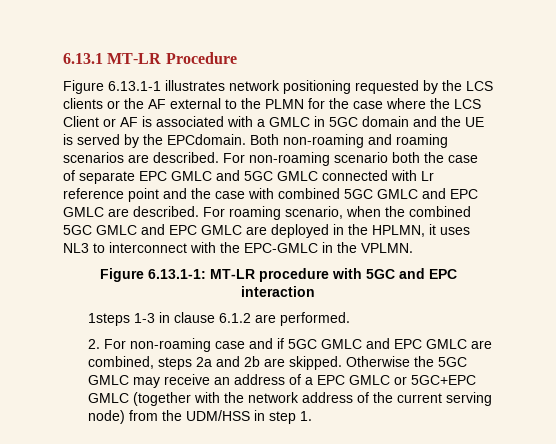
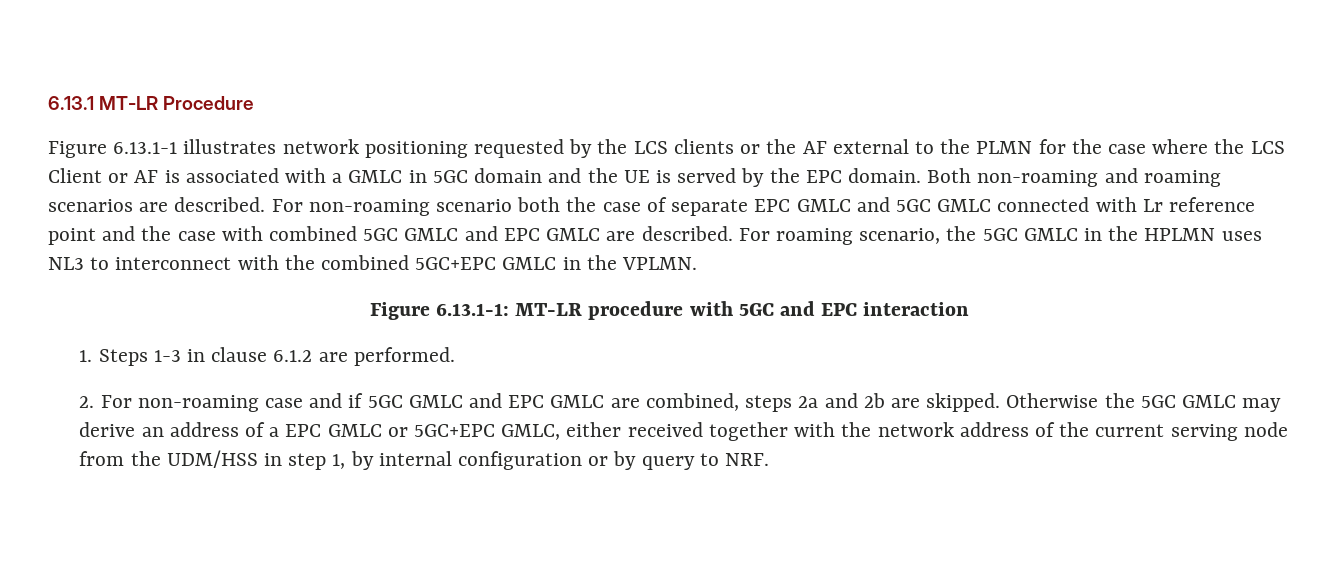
[167,134,246,145] EPCdomain. -> [805,168,921,183] EPC domain.
[346,206,471,217] [63,224,436,238] when the combined 5GC GMLC and EPC GMLC are deployed in the HPLMN, it -> [946,226,1216,241] the 5GC GMLC in the HPLMN
[244,243,318,253] EPC-GMLC -> [321,255,557,270] combined 5GC+EPC GMLC
[87,313,130,326] 1steps -> [79,349,148,366] 1. Steps
[163,374,210,385] receive -> [79,422,136,437] derive
[87,392,191,406] GMLC (together -> [501,422,788,441] GMLC, either received together
[87,410,125,424] node) -> [1243,422,1288,437] node
[299,411,312,421] 1. -> [332,451,770,470] 1, by internal configuration or by query to NRF.

